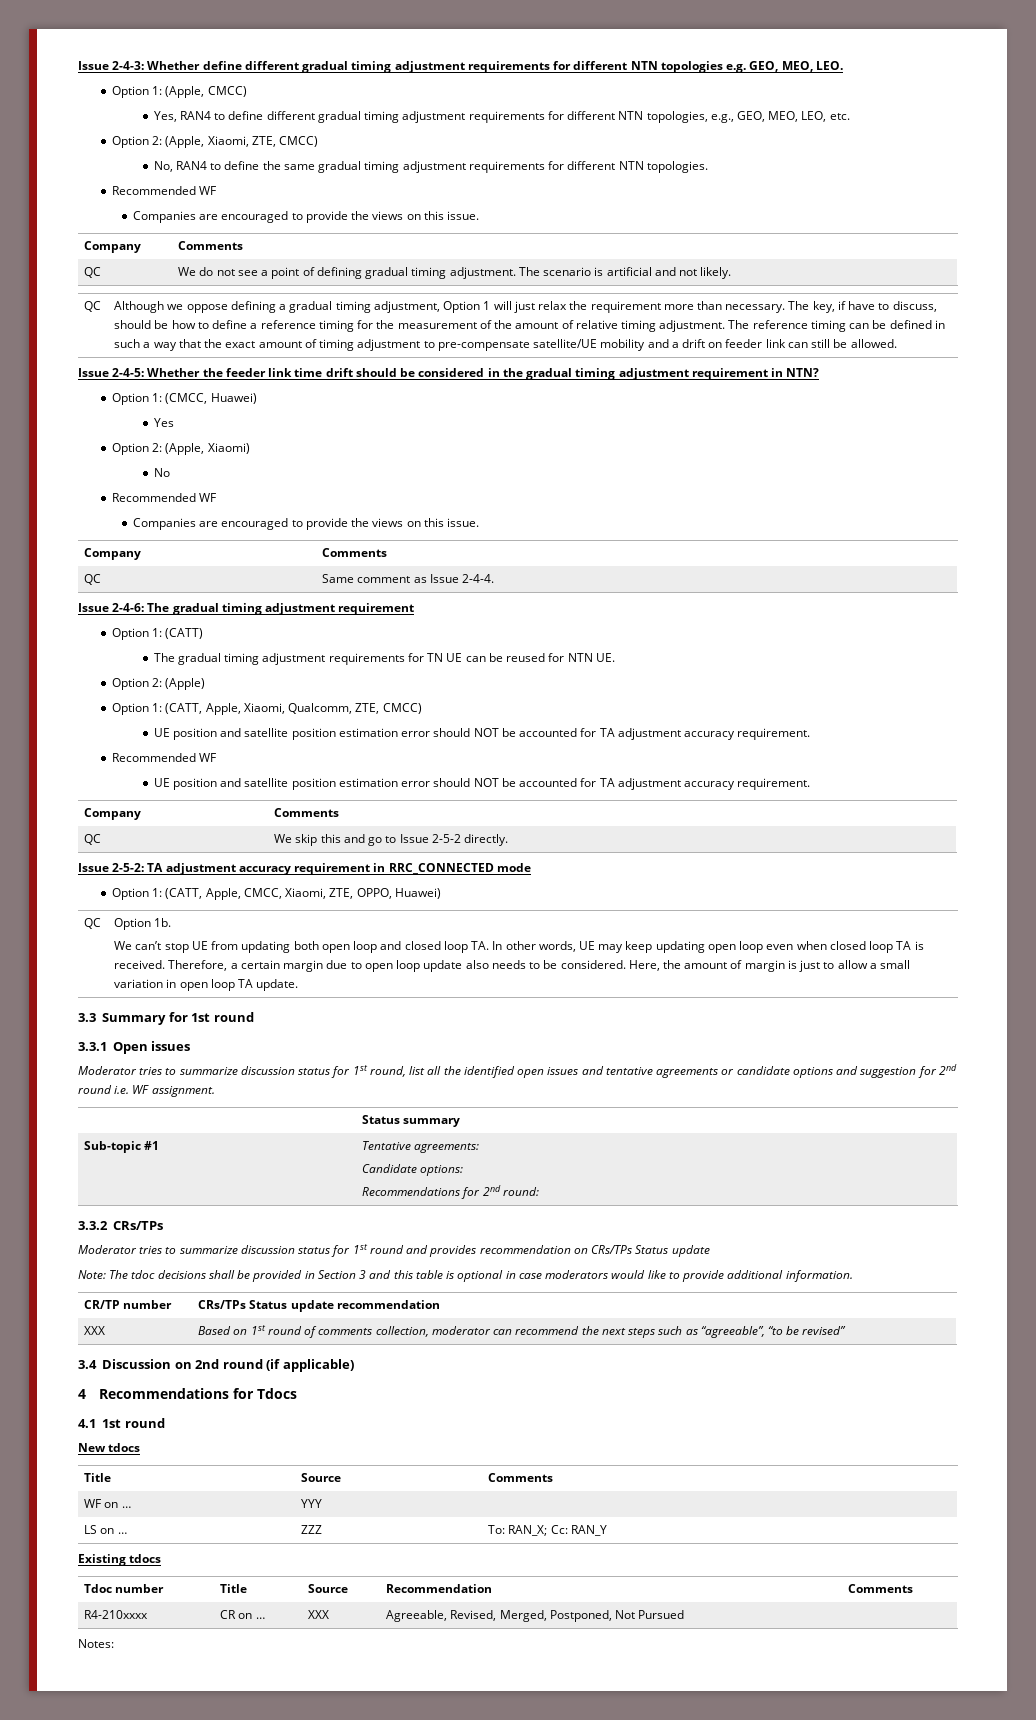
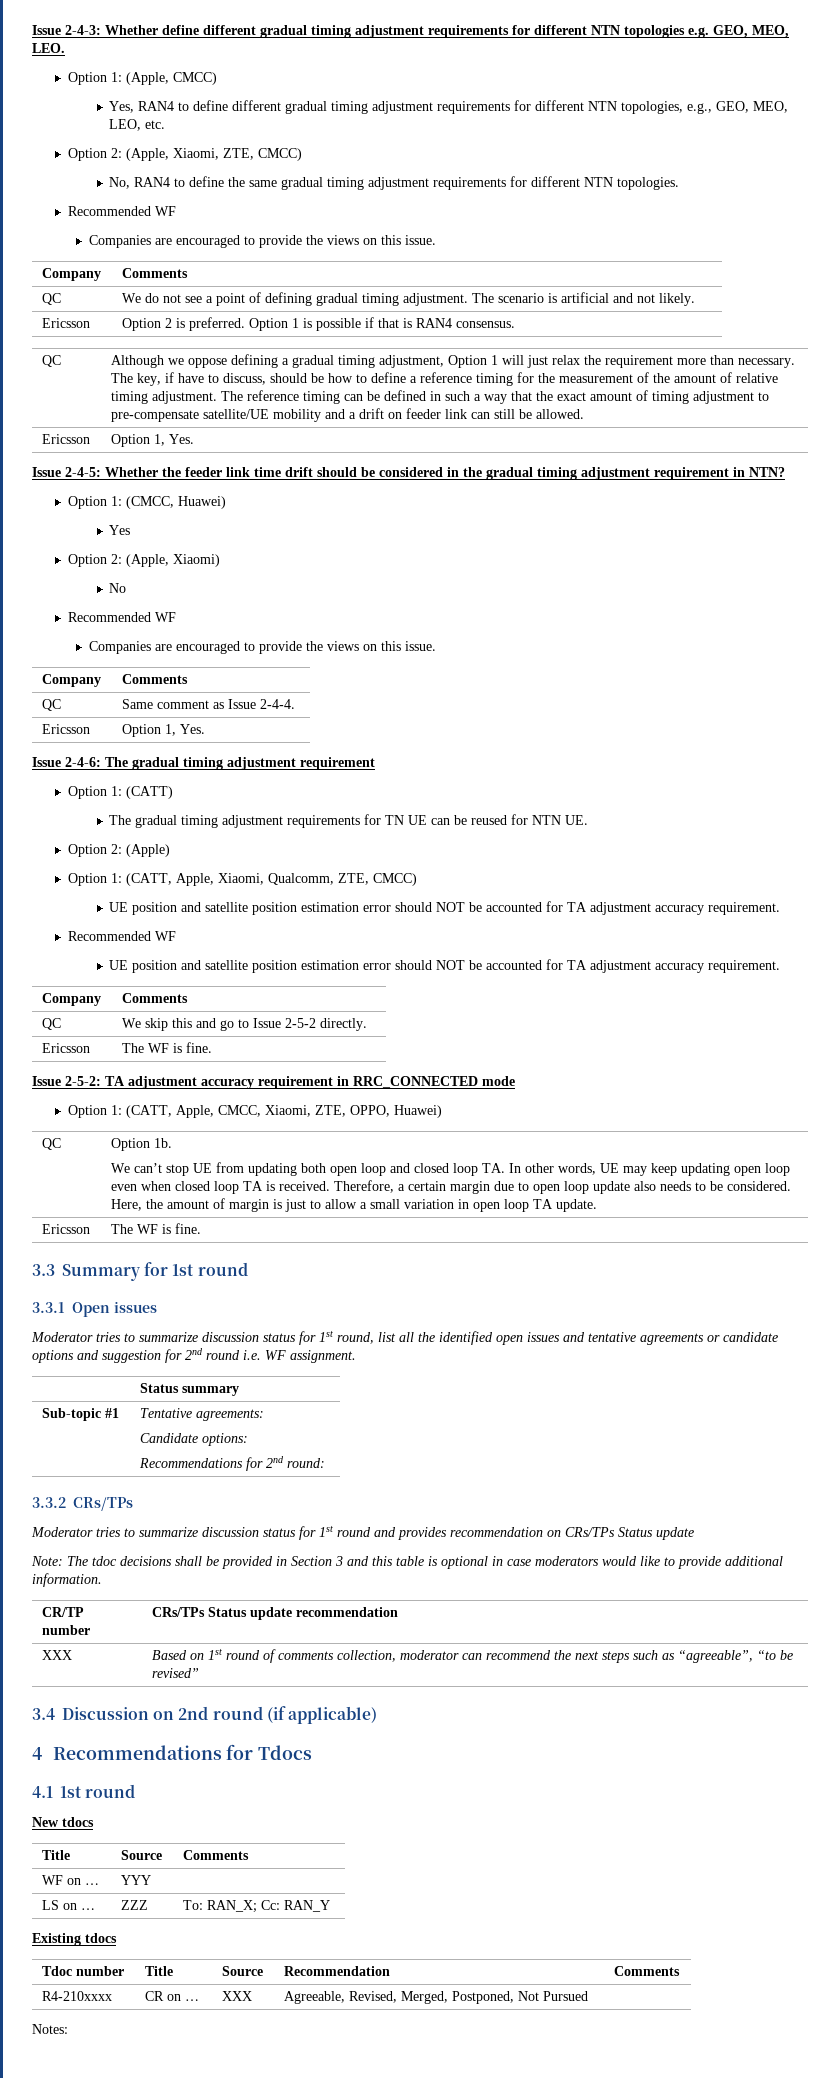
(732, 273) none -> [42,318,91,328] [122,317,516,331] // Ericsson | Option 2 is preferred. Option 1 is possible if that is RAN4 consensus.
(897, 343) none -> [42,434,91,444] [111,434,195,447] // Ericsson | Option 1, Yes.
(495, 578) none -> [42,724,91,734] [122,724,206,737] // Ericsson | Option 1, Yes.
(509, 840) none -> [42,1043,91,1053] [122,1042,213,1053] // Ericsson | The WF is fine.
(299, 985) none -> [42,1224,91,1234] [111,1223,202,1234] // Ericsson | The WF is fine.

